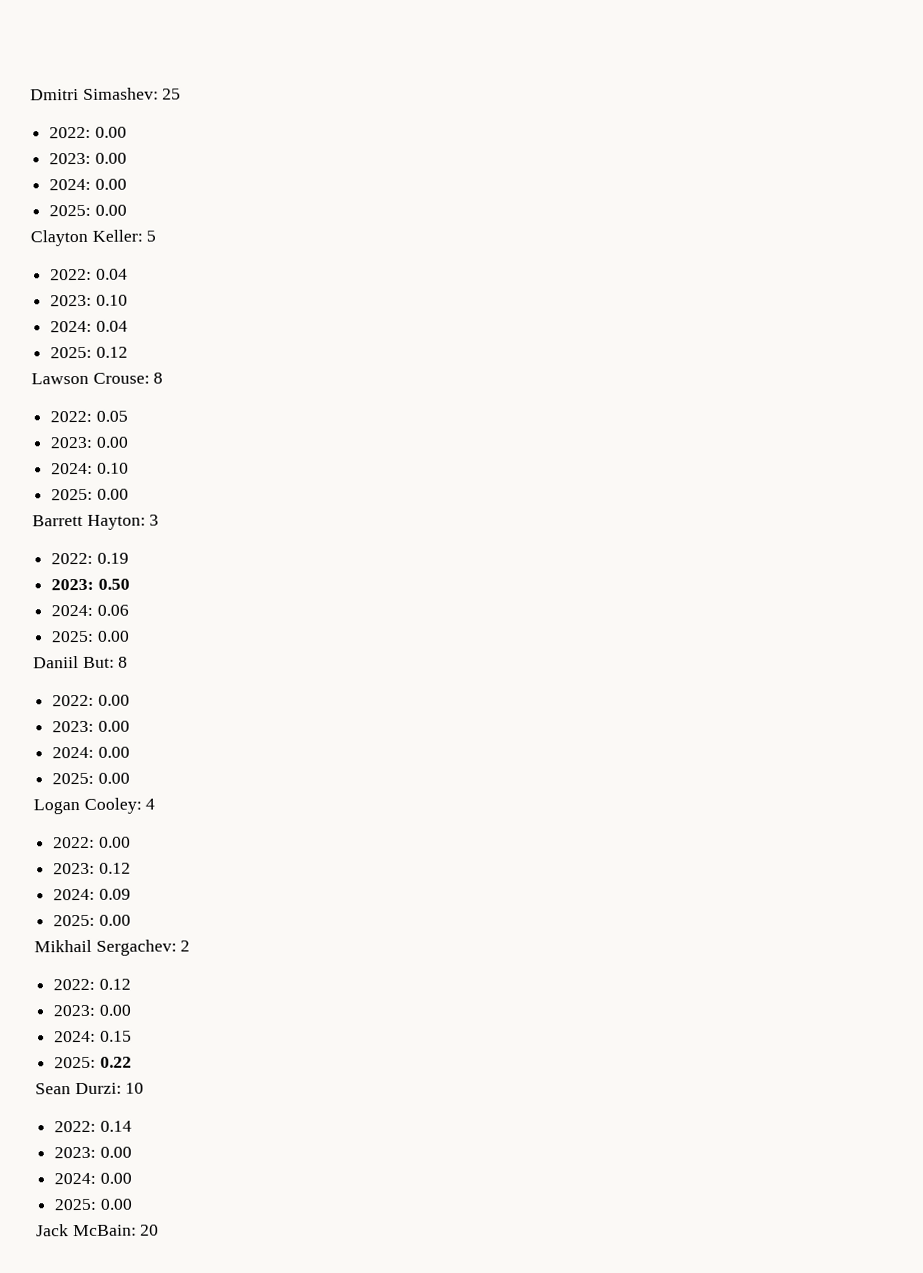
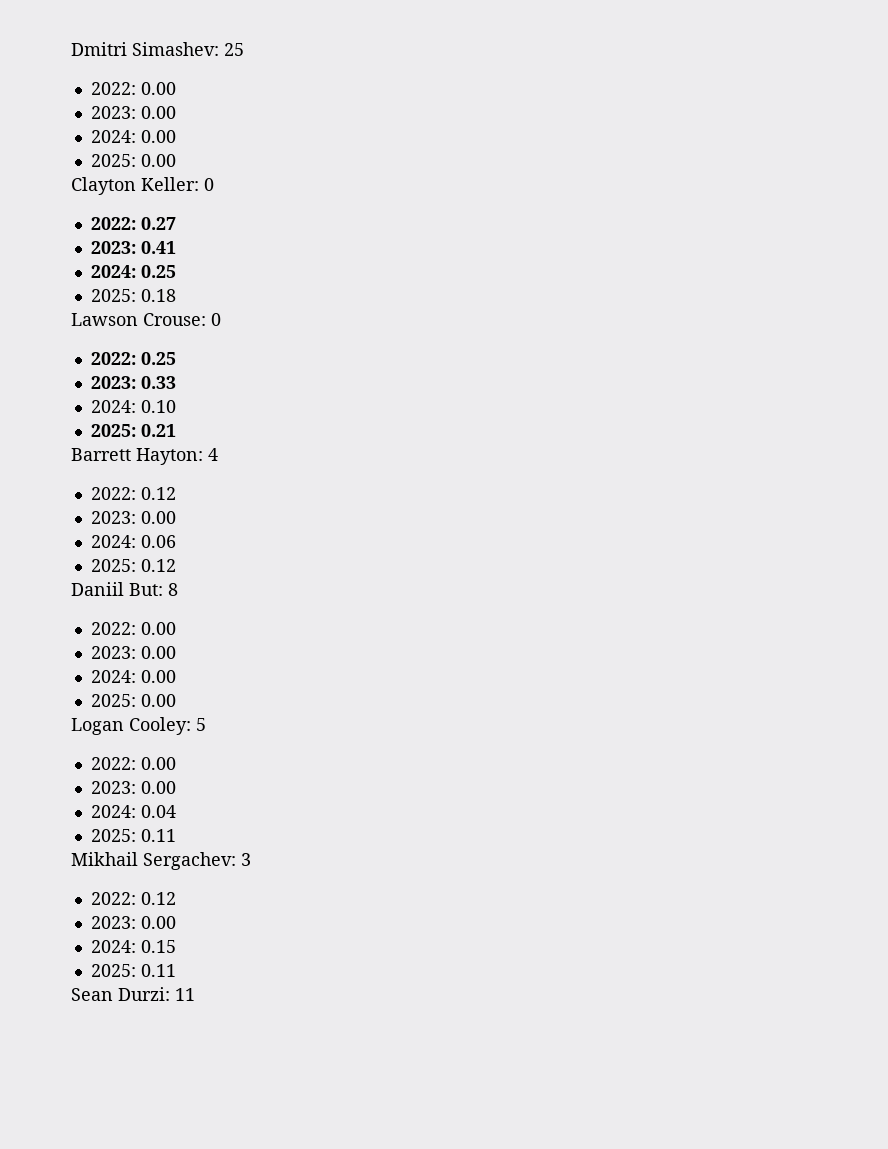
[146,230,157,242] [50,268,128,281] [50,294,128,307] [50,320,128,333] [50,346,128,359] 5 // 2022: 0.04 // 2023: 0.10 // 2024: 0.04 // 2025: 0.12 -> [204,178,214,191] [90,217,176,230] [90,241,176,254] [90,265,176,278] [90,289,176,302] 0 // 2022: 0.27 // 2023: 0.41 // 2024: 0.25 // 2025: 0.18
[153,372,164,384] [50,410,128,423] [50,436,129,449] [51,462,129,475] [51,488,129,501] [32,514,160,530] [51,552,129,565] [51,578,130,591] 8 // 2022: 0.05 // 2023: 0.00 // 2024: 0.10 // 2025: 0.00 // Barrett Hayton: 3 // 2022: 0.19 // 2023: 0.50 -> [211,313,221,326] [90,352,176,365] [90,376,176,389] [90,400,176,413] [90,424,176,437] [71,448,218,465] [90,487,176,500] [90,511,176,524] 0 // 2022: 0.25 // 2023: 0.33 // 2024: 0.10 // 2025: 0.21 // Barrett Hayton: 4 // 2022: 0.12 // 2023: 0.00
[96,630,130,642] 0.00 -> [140,559,176,572] 0.12
[145,798,156,810] [53,836,131,849] [53,862,131,875] [53,888,131,901] [53,914,131,927] 4 // 2022: 0.00 // 2023: 0.12 // 2024: 0.09 // 2025: 0.00 -> [196,718,206,731] [90,757,176,770] [90,781,176,794] [90,805,176,818] [90,829,176,842] 5 // 2022: 0.00 // 2023: 0.00 // 2024: 0.04 // 2025: 0.11
[180,940,191,952] 2 -> [241,853,251,866] 3
[99,1056,132,1068] 0.22 -> [140,964,176,977] 0.11
[125,1082,145,1094] [54,1120,132,1133] [54,1146,132,1159] [54,1172,132,1185] [54,1198,132,1211] [36,1224,160,1237] 10 // 2022: 0.14 // 2023: 0.00 // 2024: 0.00 // 2025: 0.00 // Jack McBain: 20 -> [175,988,195,1001] 11

